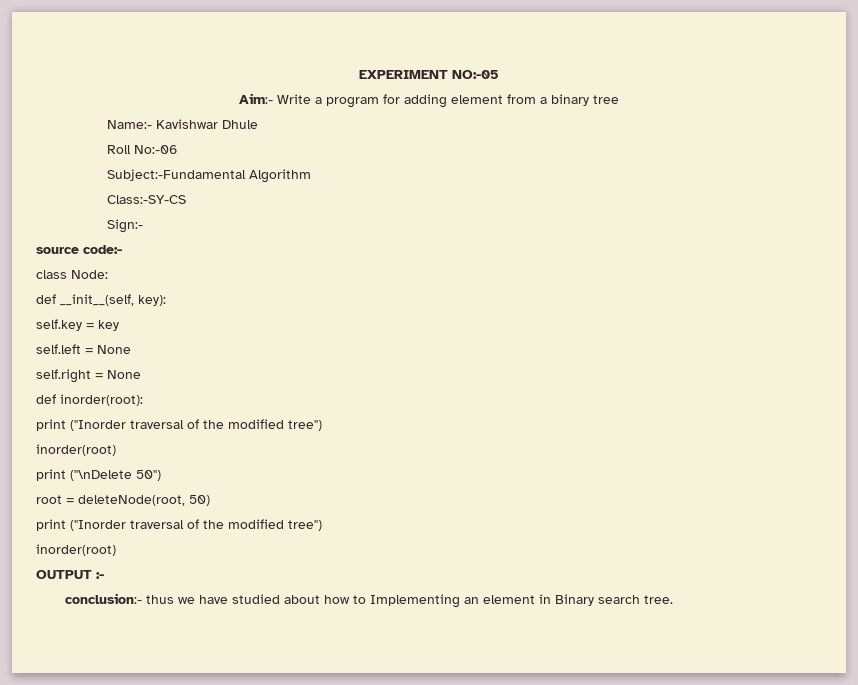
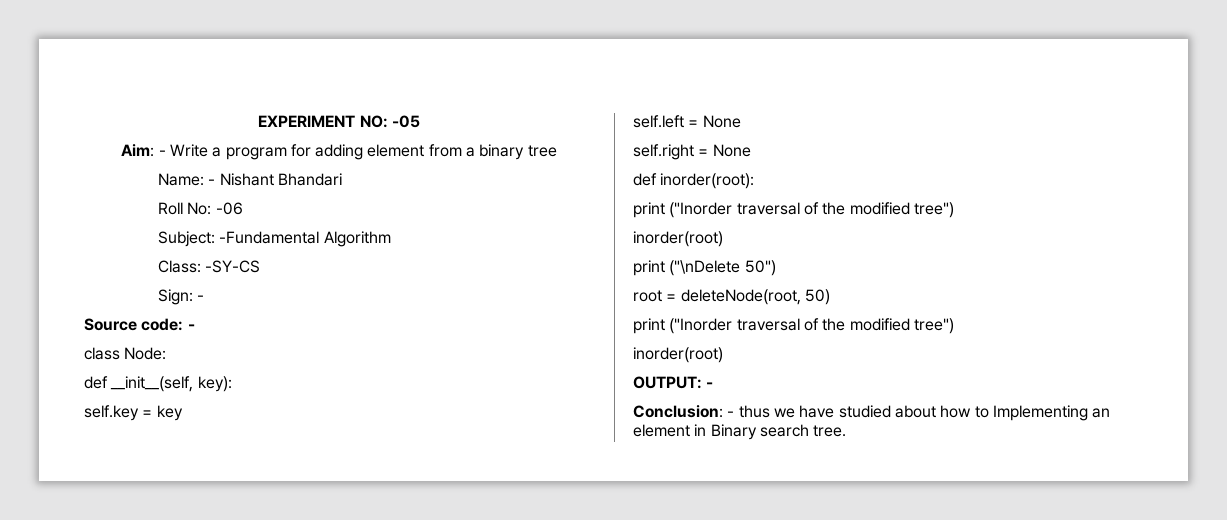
[452,70,499,79] [239,93,273,104] NO:-05 // Aim:- -> [359,115,420,128] [121,144,166,157] NO: -05 // Aim: -
[107,119,259,129] [107,145,178,154] [107,169,312,183] [107,195,187,204] [107,219,144,233] [36,245,122,254] Name:- Kavishwar Dhule // Roll No:-06 // Subject:-Fundamental Algorithm // Class:-SY-CS // Sign:- // source code:- -> [158,173,343,186] [158,202,243,215] [158,231,391,247] [158,260,261,273] [158,289,205,305] [84,318,195,331] Name: - Nishant Bhandari // Roll No: -06 // Subject: -Fundamental Algorithm // Class: -SY-CS // Sign: - // Source code: -
[36,570,104,579] [64,593,142,604] OUTPUT :- // conclusion:- -> [633,376,714,389] [633,405,735,418] OUTPUT: - // Conclusion: -

